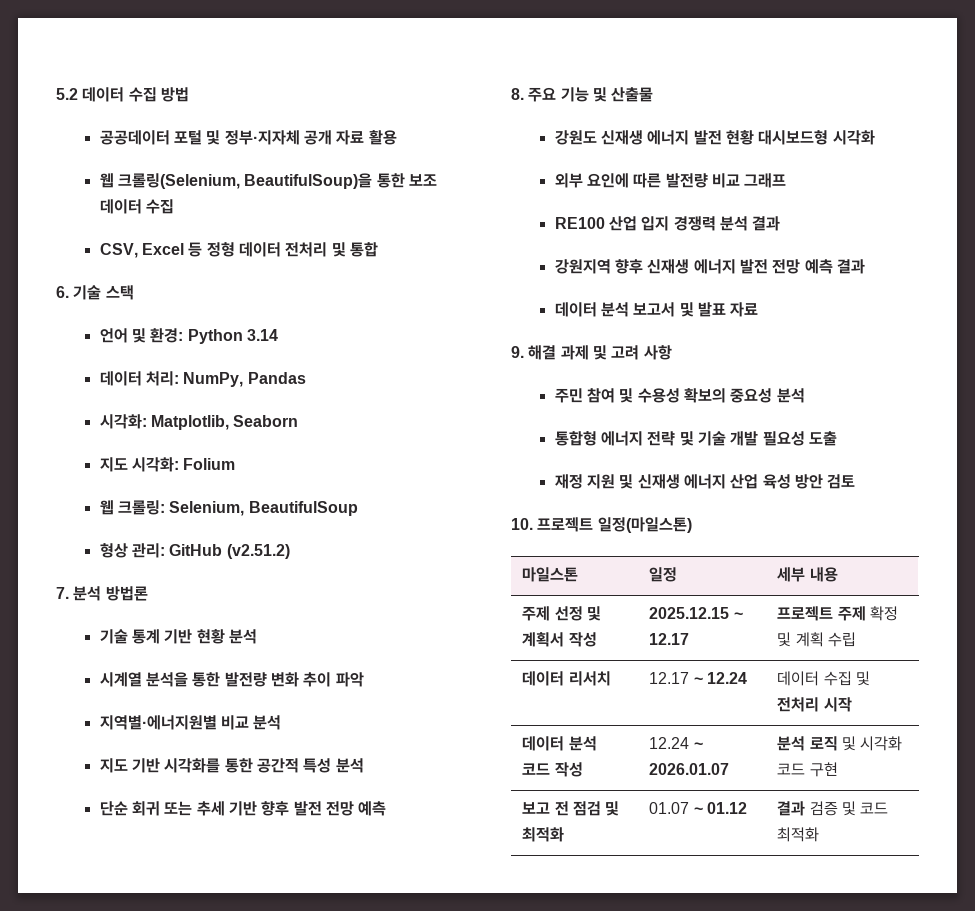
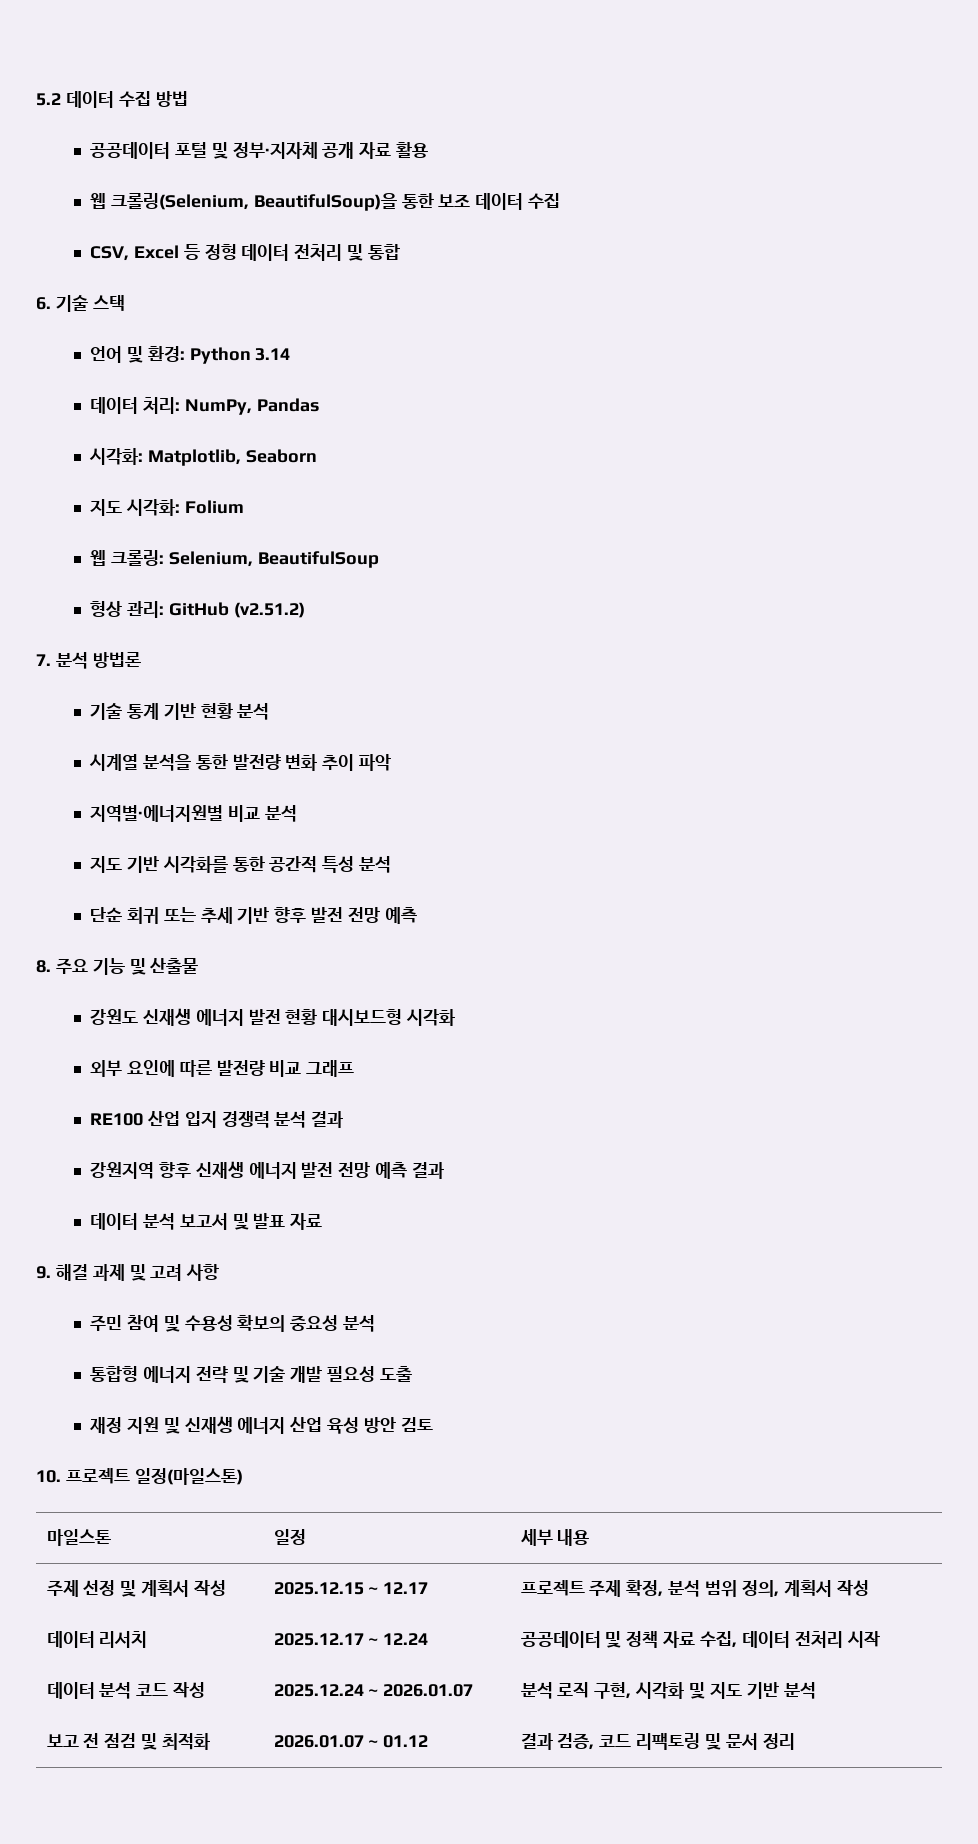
[869,606,898,621] [777,632,856,647] 확정 및 계획 수립 -> [626,1580,869,1597] 확정, 분석 범위 정의, 계획서 작성
[649,672,690,684] 12.17 -> [273,1633,364,1646] 2025.12.17
[777,671,870,686] 데이터 수집 및 -> [520,1631,790,1648] 공공데이터 및 정책 자료 수집, 데이터
[649,737,690,749] 12.24 -> [273,1684,364,1697] 2025.12.24
[841,736,903,751] [777,762,838,777] 및 시각화 코드 구현 -> [594,1682,816,1699] 구현, 시각화 및 지도 기반 분석
[649,802,690,814] 01.07 -> [273,1735,364,1748] 2026.01.07
[809,801,889,816] [777,827,820,842] 검증 및 코드 최적화 -> [557,1733,795,1750] 검증, 코드 리팩토링 및 문서 정리

